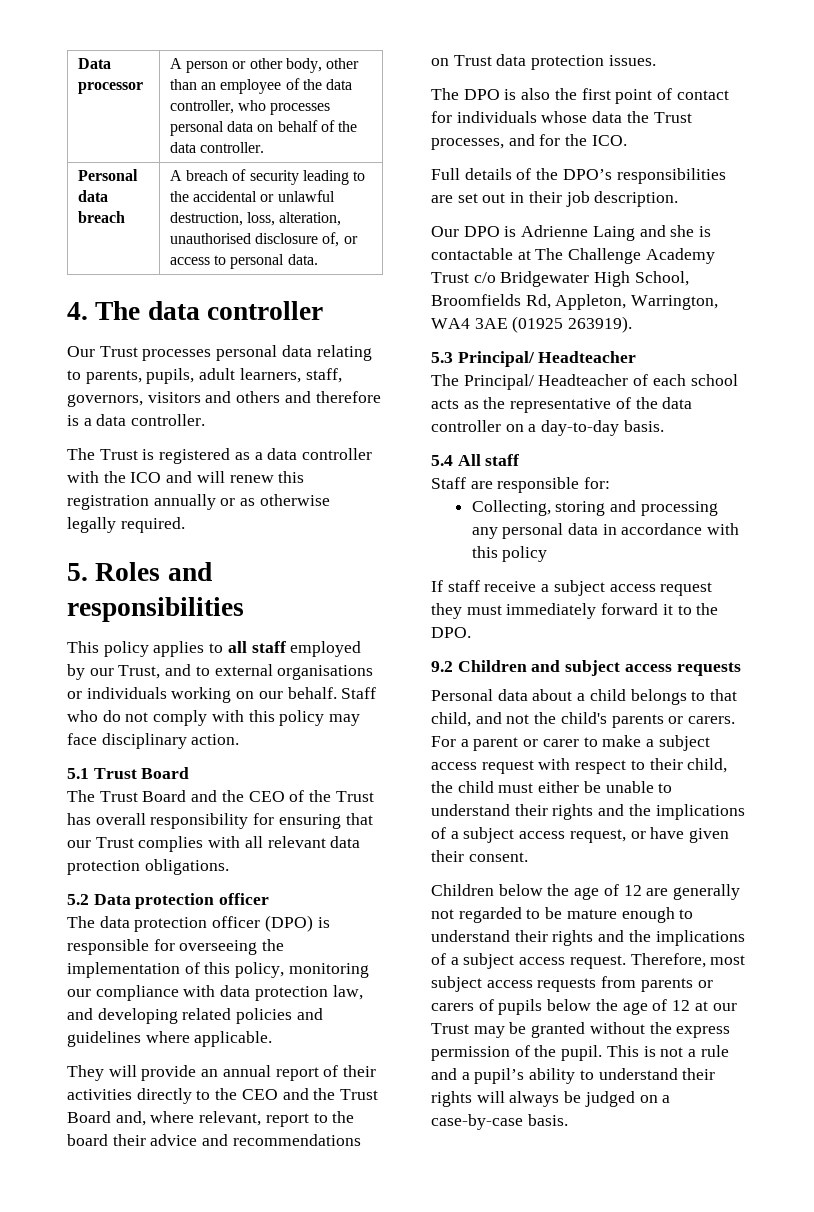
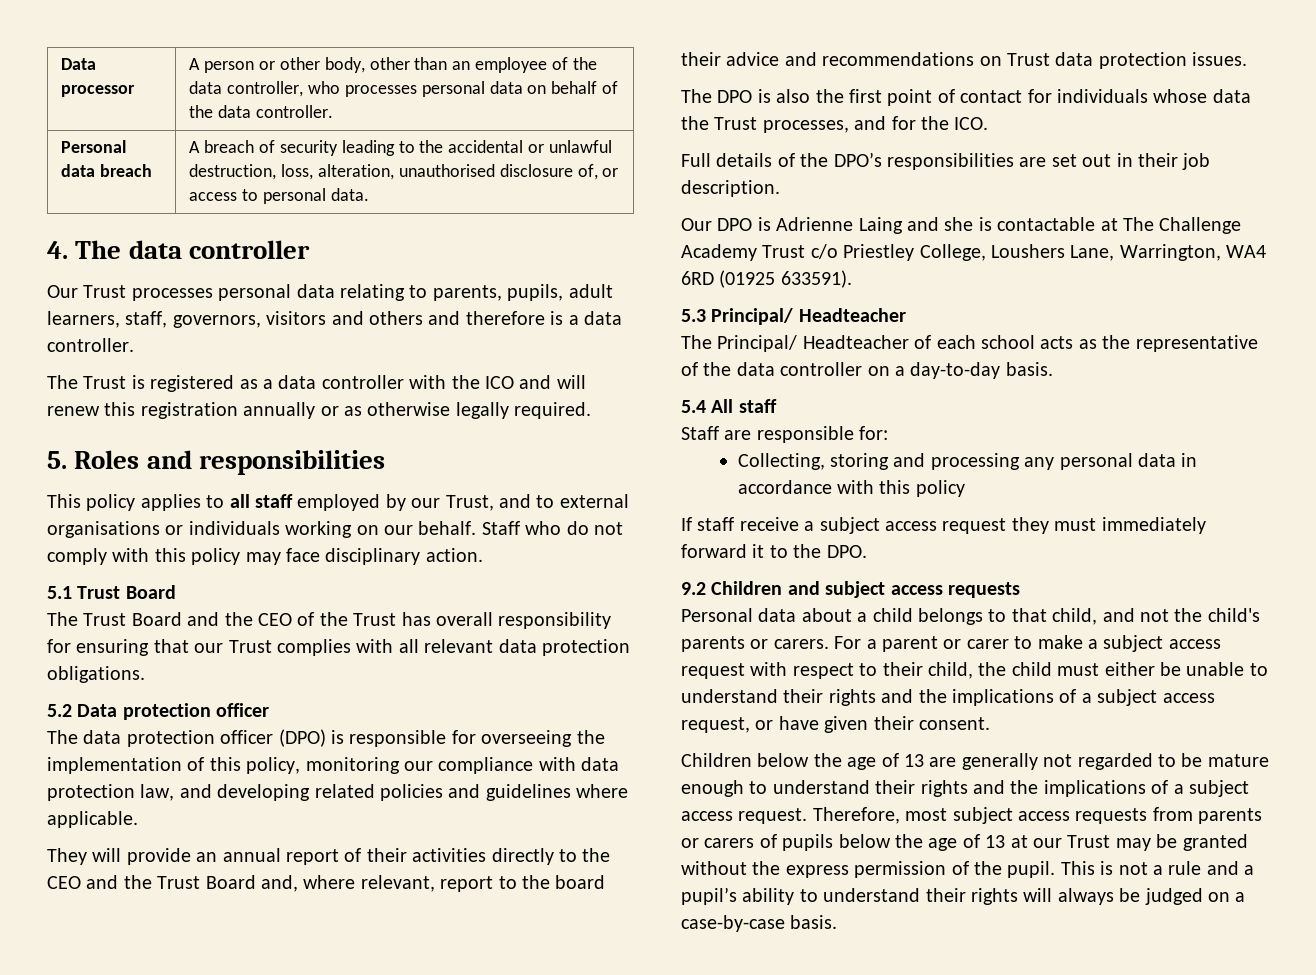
[500,271,689,287] [431,294,719,310] [431,316,633,333] Bridgewater High School, Broomfields Rd, Appleton, Warrington, WA4 3AE (01925 263919). -> [843,244,1267,261] [681,270,852,288] Priestley College, Loushers Lane, Warrington, WA4 6RD (01925 633591).
[623,885,642,896] 12 -> [904,754,924,767] 13
[672,1000,691,1011] 12 -> [985,835,1006,848] 13

